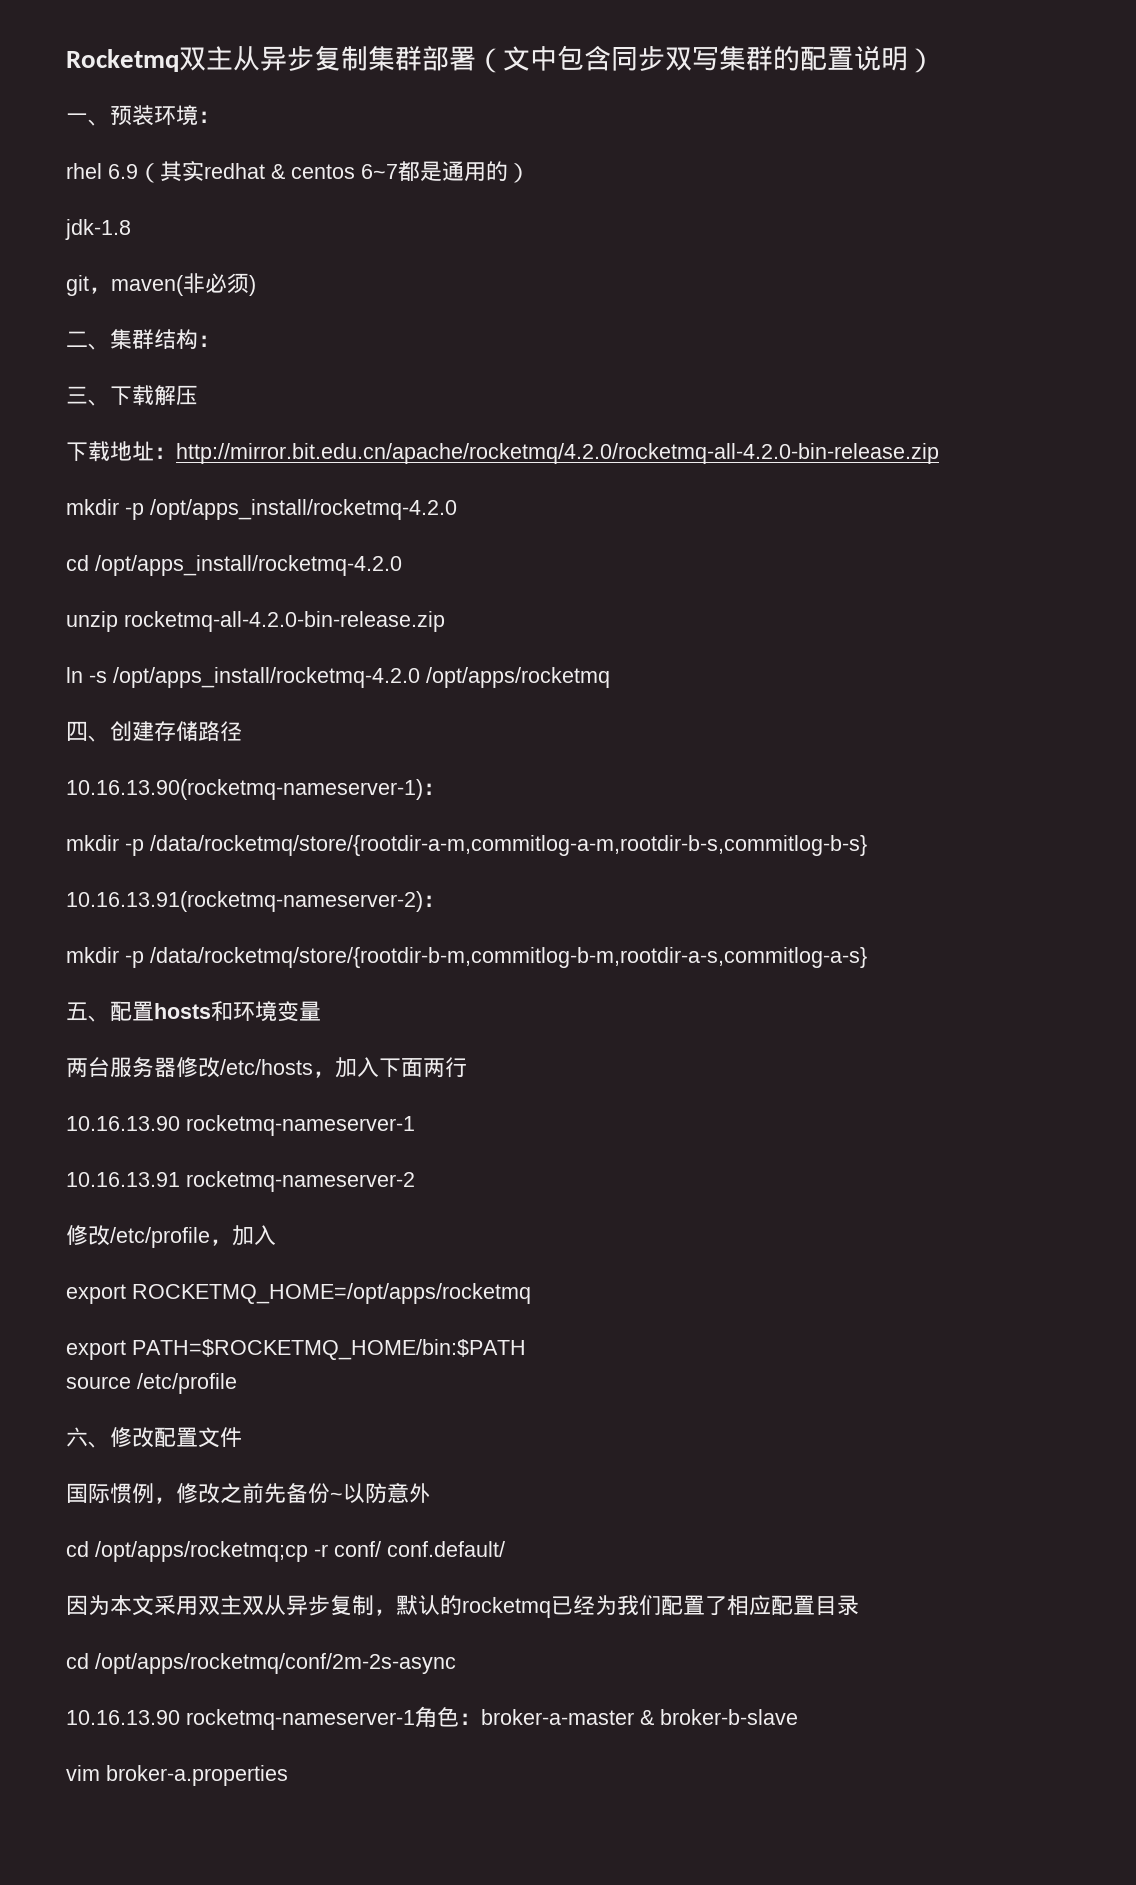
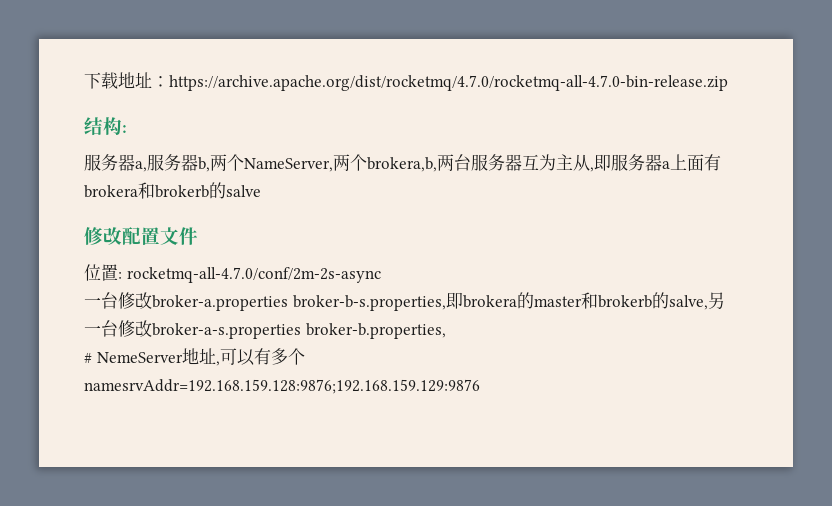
[66,45,935,73] [66,105,220,126] [66,161,530,183] [65,219,131,240] [66,273,256,296] [66,329,220,350] [66,385,198,406] [66,441,939,464] [66,499,457,520] [66,555,402,576] [66,611,445,632] [66,667,610,688] [66,721,242,742] [66,779,445,800] [66,835,867,856] [66,891,445,912] [66,947,867,968] [66,1001,321,1022] [66,1057,467,1078] [66,1115,415,1136] [66,1171,415,1192] [66,1225,276,1248] [66,1283,531,1304] [66,1339,526,1360] [66,1373,237,1394] [66,1427,242,1448] [66,1482,431,1504] [66,1541,505,1562] [66,1595,859,1618] [66,1653,456,1674] [66,1706,798,1730] [66,1765,288,1786] Rocketmq双主从异步复制集群部署（文中包含同步双写集群的配置说明） // 一、预装环境： // rhel 6.9（其实redhat & centos 6~7都是通用的） // jdk-1.8 // git，maven(非必须) // 二、集群结构： // 三、下载解压 // 下载地址：http://mirror.bit.edu.cn/apache/rocketmq/4.2.0/rocketmq-all-4.2.0-bin-release.zip // mkdir -p /opt/apps_install/rocketmq-4.2.0 // cd /opt/apps_install/rocketmq-4.2.0 // unzip rocketmq-all-4.2.0-bin-release.zip // ln -s /opt/apps_install/rocketmq-4.2.0 /opt/apps/rocketmq // 四、创建存储路径 // 10.16.13.90(rocketmq-nameserver-1)： // mkdir -p /data/rocketmq/store/{rootdir-a-m,commitlog-a-m,rootdir-b-s,commitlog-b-s} // 10.16.13.91(rocketmq-nameserver-2)： // mkdir -p /data/rocketmq/store/{rootdir-b-m,commitlog-b-m,rootdir-a-s,commitlog-a-s} // 五、配置hosts和环境变量 // 两台服务器修改/etc/hosts，加入下面两行 // 10.16.13.90 rocketmq-nameserver-1 // 10.16.13.91 rocketmq-nameserver-2 // 修改/etc/profile，加入 // export ROCKETMQ_HOME=/opt/apps/rocketmq // export PATH=$ROCKETMQ_HOME/bin:$PATH // source /etc/profile // 六、修改配置文件 // 国际惯例，修改之前先备份~以防意外 // cd /opt/apps/rocketmq;cp -r conf/ conf.default/ // 因为本文采用双主双从异步复制，默认的rocketmq已经为我们配置了相应配置目录 // cd /opt/apps/rocketmq/conf/2m-2s-async // 10.16.13.90 rocketmq-nameserver-1角色：broker-a-master & broker-b-slave // vim broker-a.properties -> [84,72,728,91] [84,117,127,136] [84,154,721,172] [84,182,261,199] [84,227,198,245] [84,264,381,283] [84,292,725,311] [84,320,446,339] [84,348,305,366] [84,379,480,394] 下载地址：https://archive.apache.org/dist/rocketmq/4.7.0/rocketmq-all-4.7.0-bin-release.zip // 结构: // 服务器a,服务器b,两个NameServer,两个brokera,b,两台服务器互为主从,即服务器a上面有brokera和brokerb的salve // 修改配置文件 // 位置: rocketmq-all-4.7.0/conf/2m-2s-async // 一台修改broker-a.properties broker-b-s.properties,即brokera的master和brokerb的salve,另一台修改broker-a-s.properties broker-b.properties, // # NemeServer地址,可以有多个 // namesrvAddr=192.168.159.128:9876;192.168.159.129:9876

